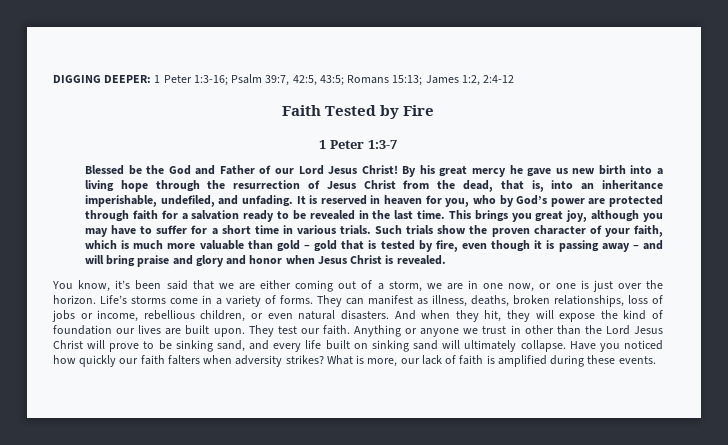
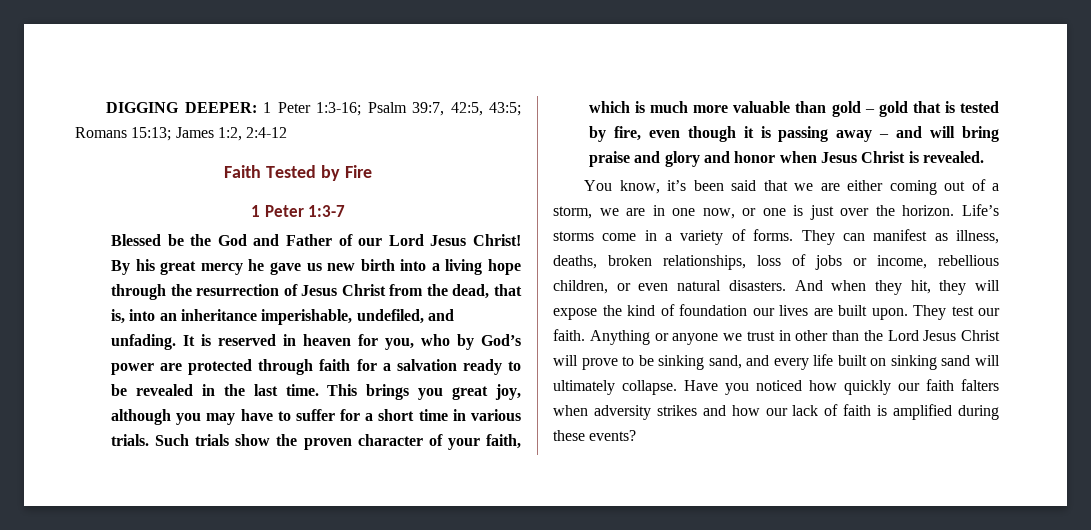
[285,355,398,367] strikes? What is more, -> [656,405,760,416] strikes and how
[618,356,656,364] events. -> [589,430,637,441] events?

